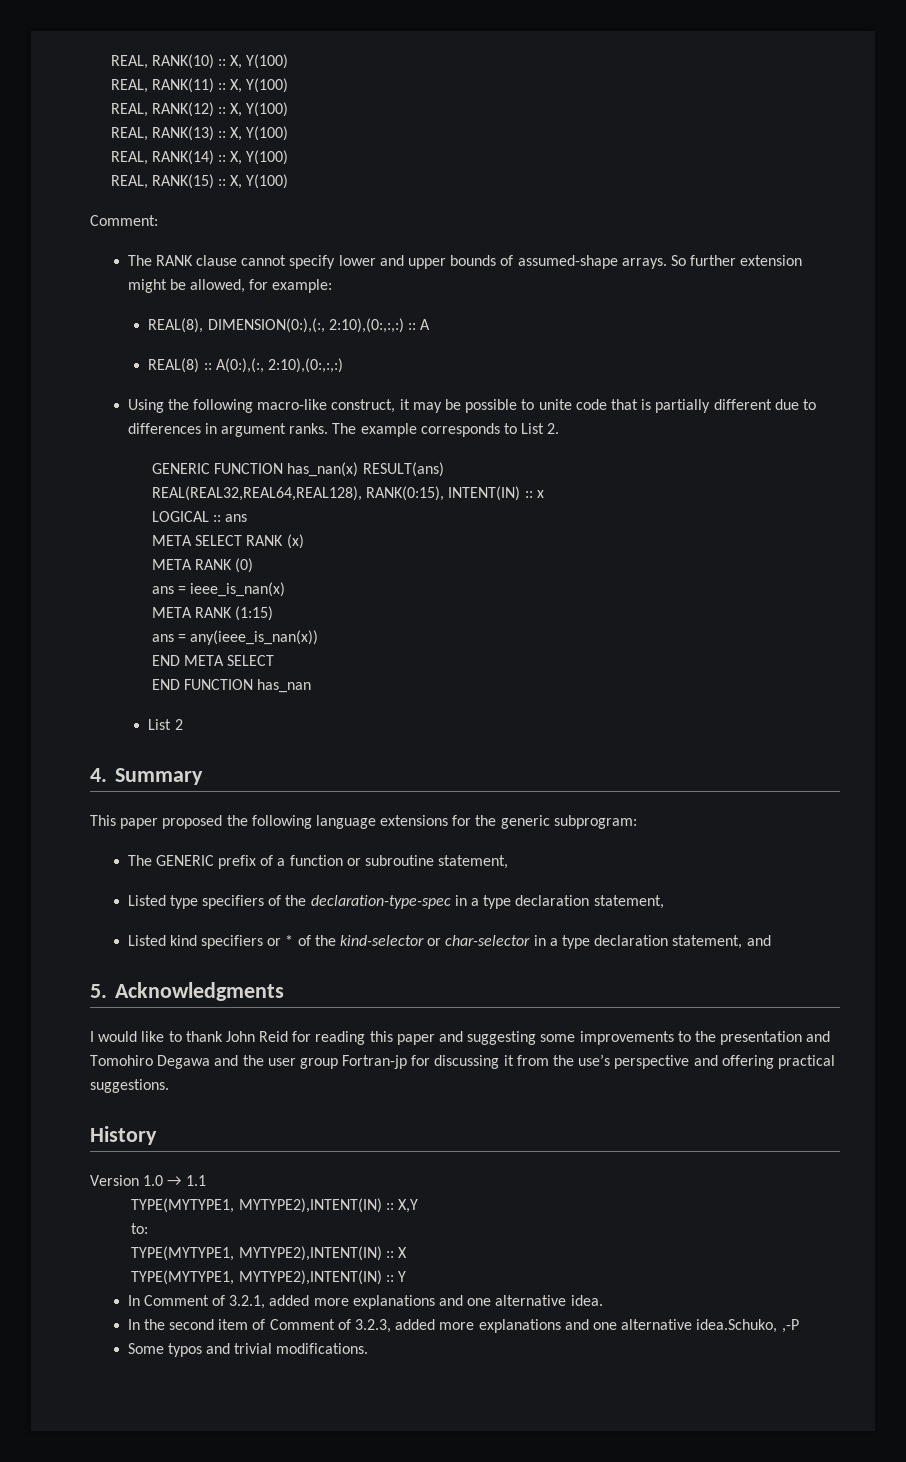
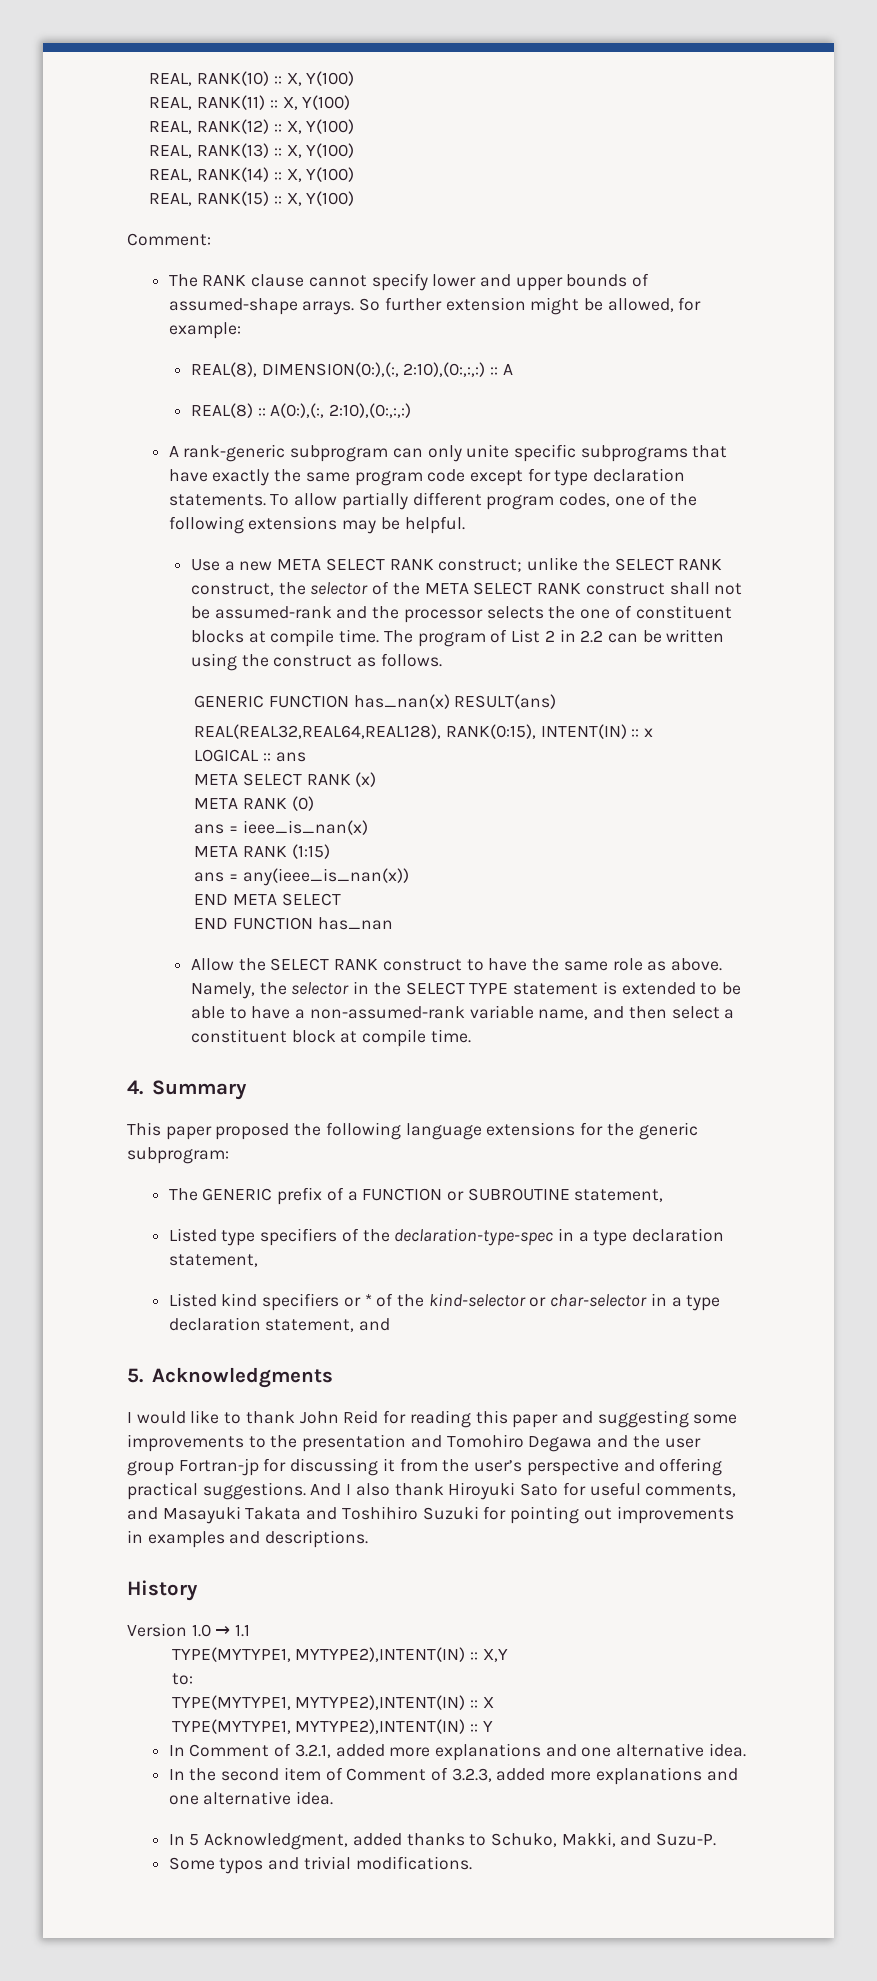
[127,399,816,413] [127,423,560,437] Using the following macro-like construct, it may be possible to unite code that is partially different due to differences in argument ranks. The example corresponds to List 2. -> [168,444,728,462] [168,468,686,486] [168,492,698,510] [168,516,465,534] [191,557,723,572] [191,581,743,596] [191,605,732,623] [191,629,725,647] [191,653,442,671] A rank-generic subprogram can only unite specific subprograms that have exactly the same program code except for type declaration statements. To allow partially different program codes, one of the following extensions may be helpful. // Use a new META SELECT RANK construct; unlike the SELECT RANK construct, the selector of the META SELECT RANK construct shall not be assumed-rank and the processor selects the one of constituent blocks at compile time. The program of List 2 in 2.2 can be written using the construct as follows.
[148,719,183,730] List 2 -> [191,958,722,971] [191,981,741,999] [191,1005,735,1020] [191,1029,471,1047] Allow the SELECT RANK construct to have the same role as above. Namely, the selector in the SELECT TYPE statement is extended to be able to have a non-assumed-rank variable name, and then select a constituent block at compile time.
[289,855,435,866] function or subroutine -> [362,1188,570,1201] FUNCTION or SUBROUTINE
[578,1054,611,1066] use’s -> [474,1460,523,1472] user’s
(169, 1086) none -> [310,1482,737,1500] [127,1506,734,1524] [127,1530,369,1548] And I also thank Hiroyuki Sato for useful comments, and Masayuki Takata and Toshihiro Suzuki for pointing out improvements in examples and descriptions.
[696,1319,799,1333] idea.Schuko, ,-P -> [296,1791,334,1805] [168,1832,717,1850] idea. // In 5 Acknowledgment, added thanks to Schuko, Makki, and Suzu-P.

